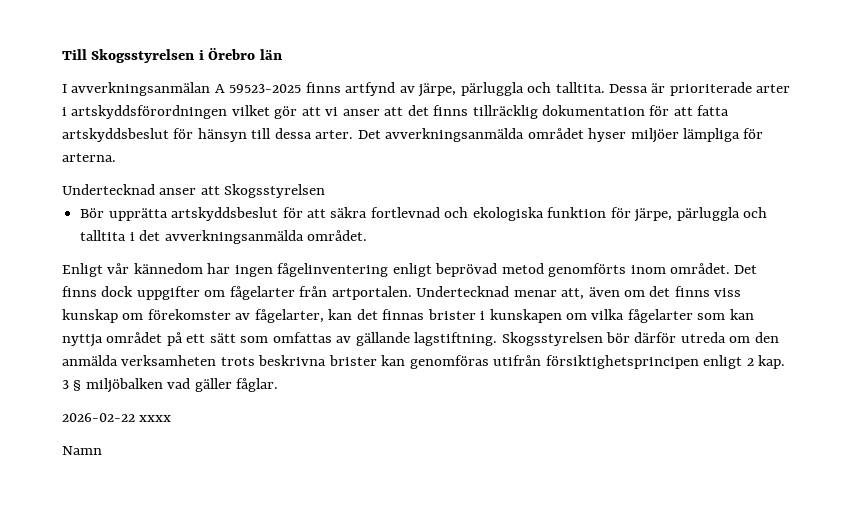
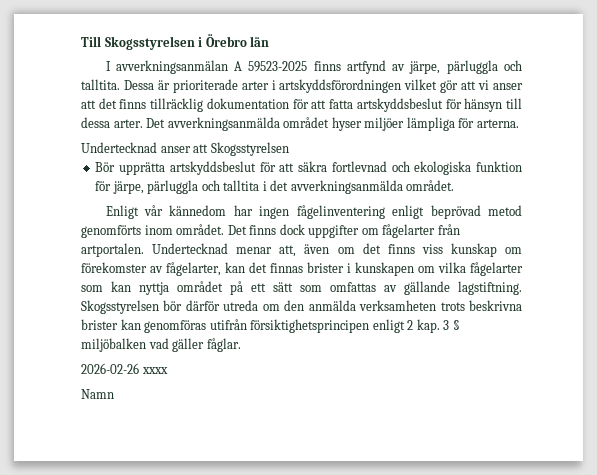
[62,413,135,422] 2026-02-22 -> [81,363,139,374] 2026-02-26

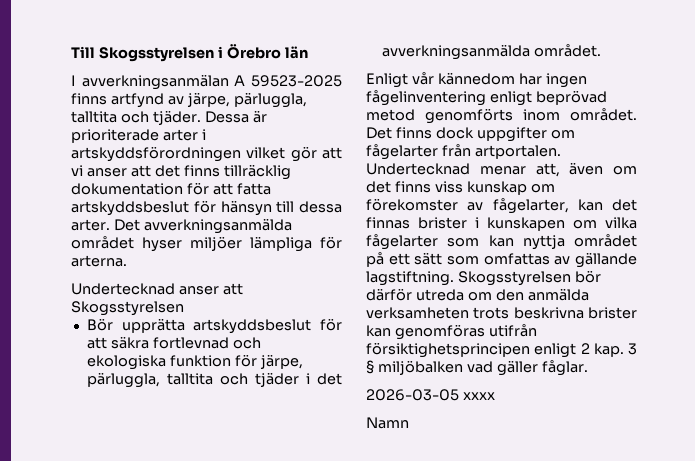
[446,60,522,74] [81,79,120,90] pärluggla och talltita. -> [233,92,307,108] [71,110,201,125] pärluggla, talltita och tjäder.
[147,180,260,194] pärluggla och talltita -> [86,372,299,388] pärluggla, talltita och tjäder
[81,363,139,374] 2026-02-26 -> [366,389,459,401] 2026-03-05

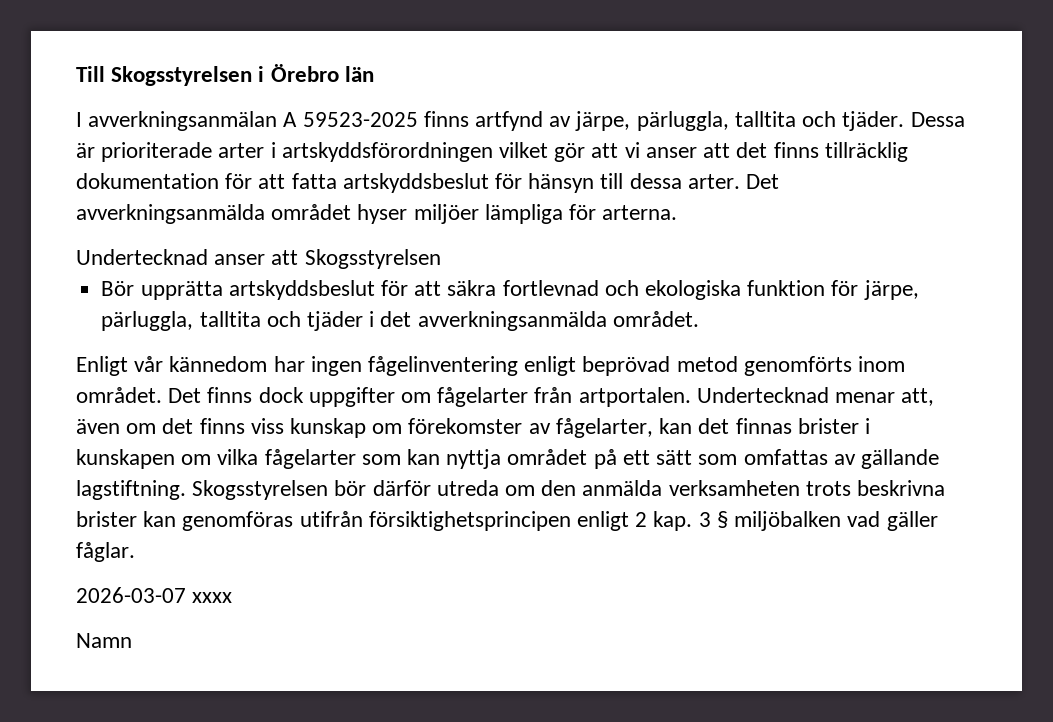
[366,389,459,401] 2026-03-05 -> [76,587,186,603] 2026-03-07

